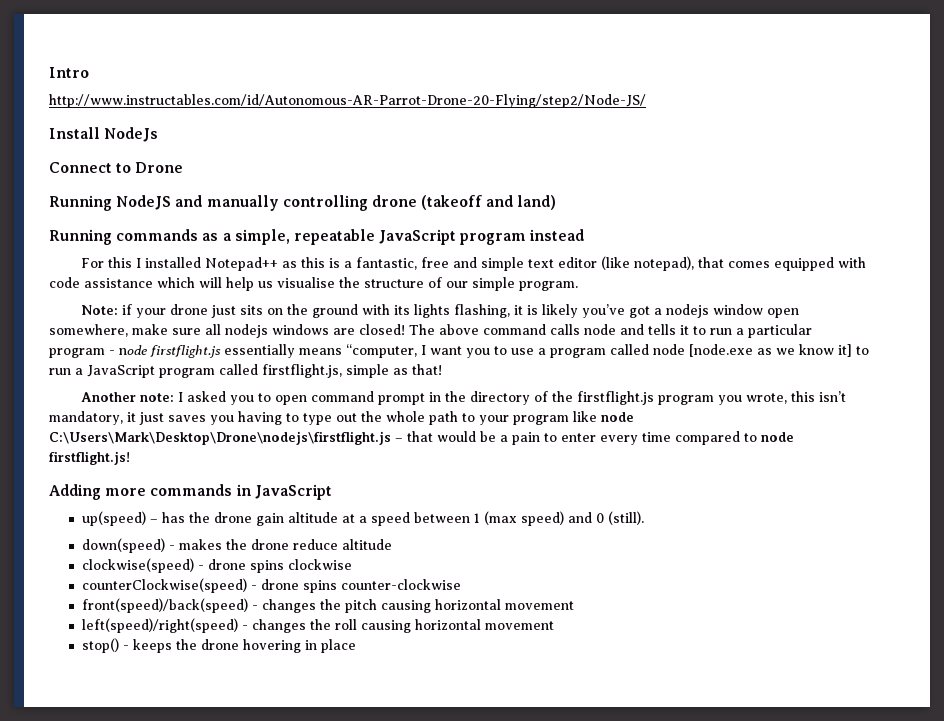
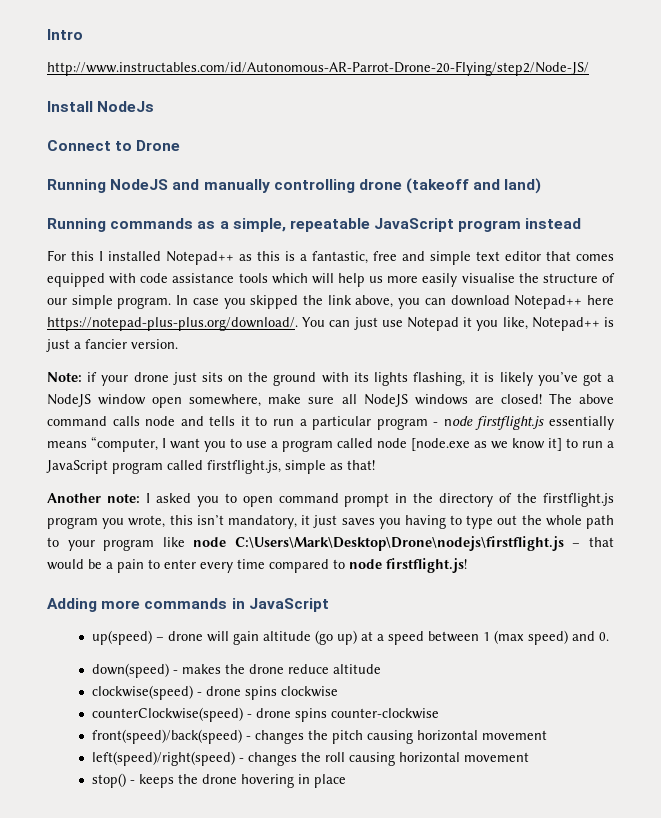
[600,256,694,271] (like notepad), -> (541, 256) none
(153, 283) none -> [238,273,268,283] tools
(273, 284) none -> [387,273,458,287] more easily
(578, 286) none -> [176,295,614,309] [47,317,614,331] [46,339,178,352] In case you skipped the link above, you can download Notepad++ here https://notepad-plus-plus.org/download/. You can just use Notepad it you like, Notepad++ is just a fancier version.
[665,304,709,318] nodejs -> [47,394,91,407] NodeJS
[225,324,268,338] nodejs -> [363,394,408,407] NodeJS
[161,512,338,526] has the drone gain altitude -> [167,630,357,645] drone will gain altitude (go up)
[595,511,644,525] 0 (still). -> [598,632,609,641] 0.

